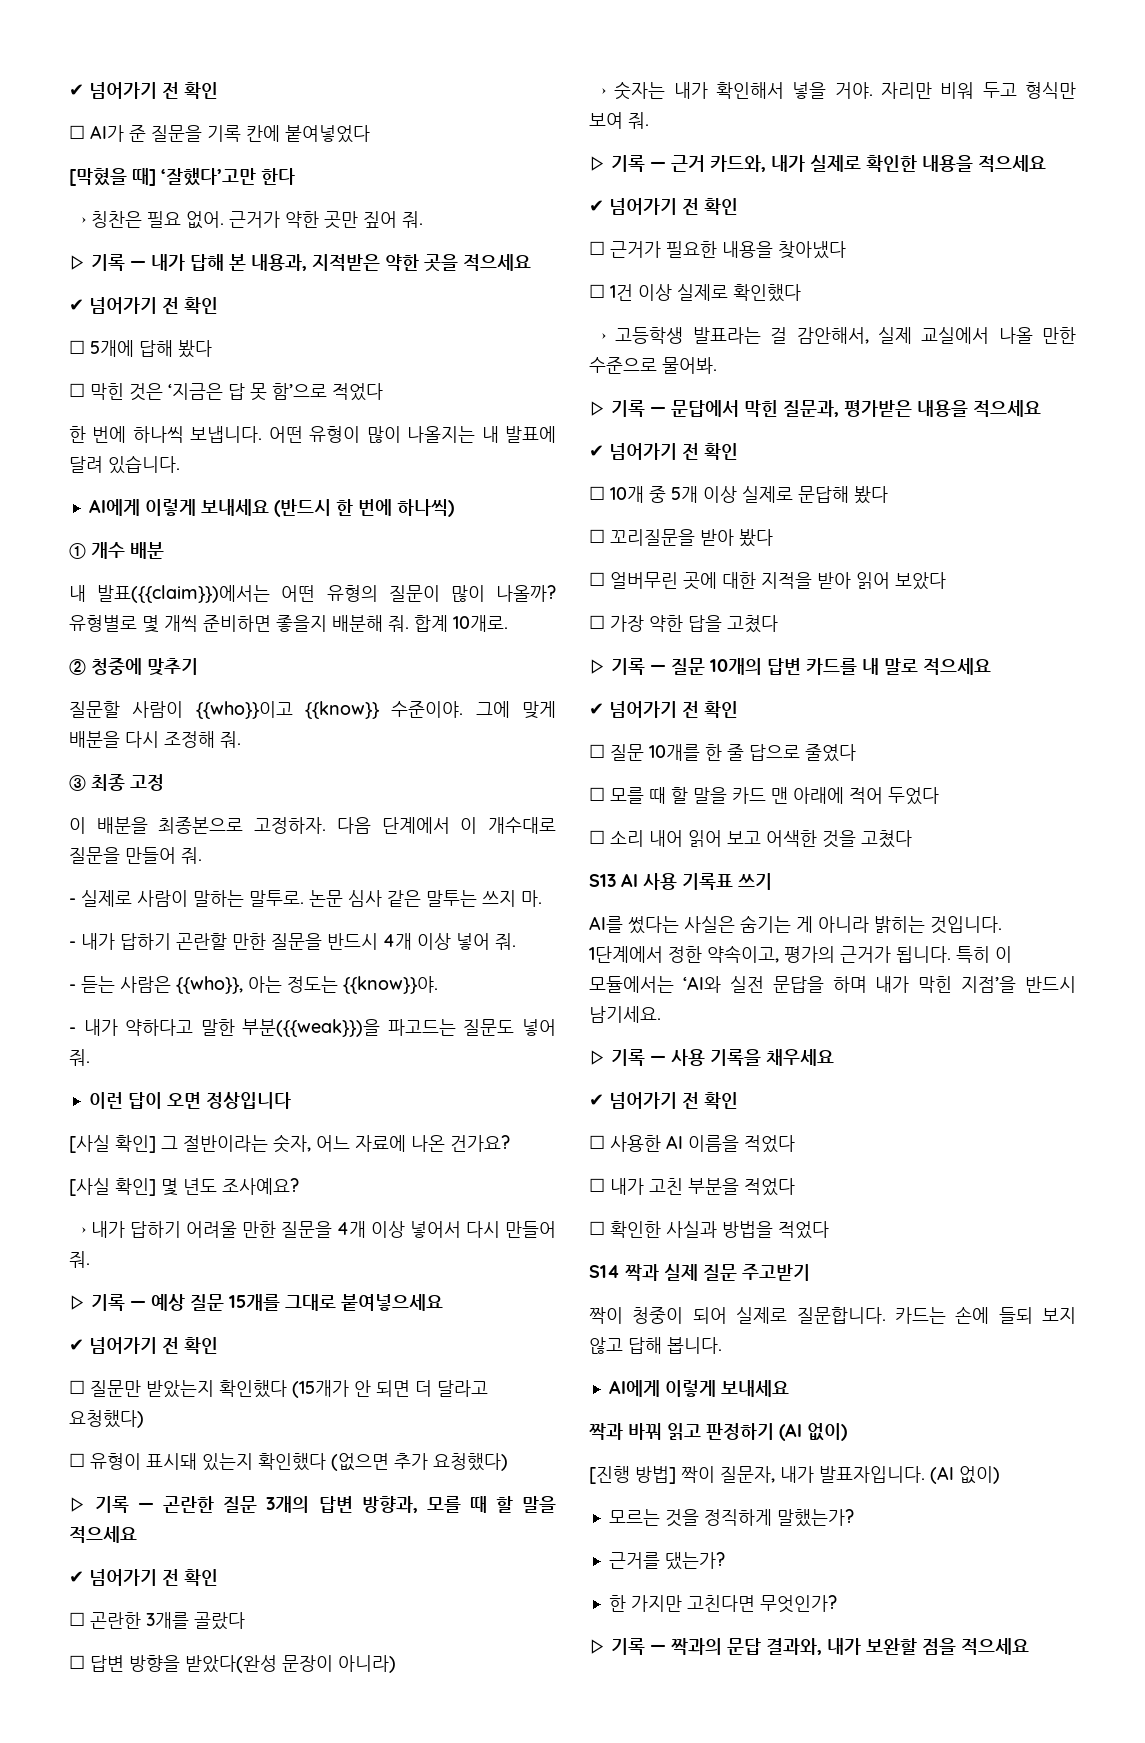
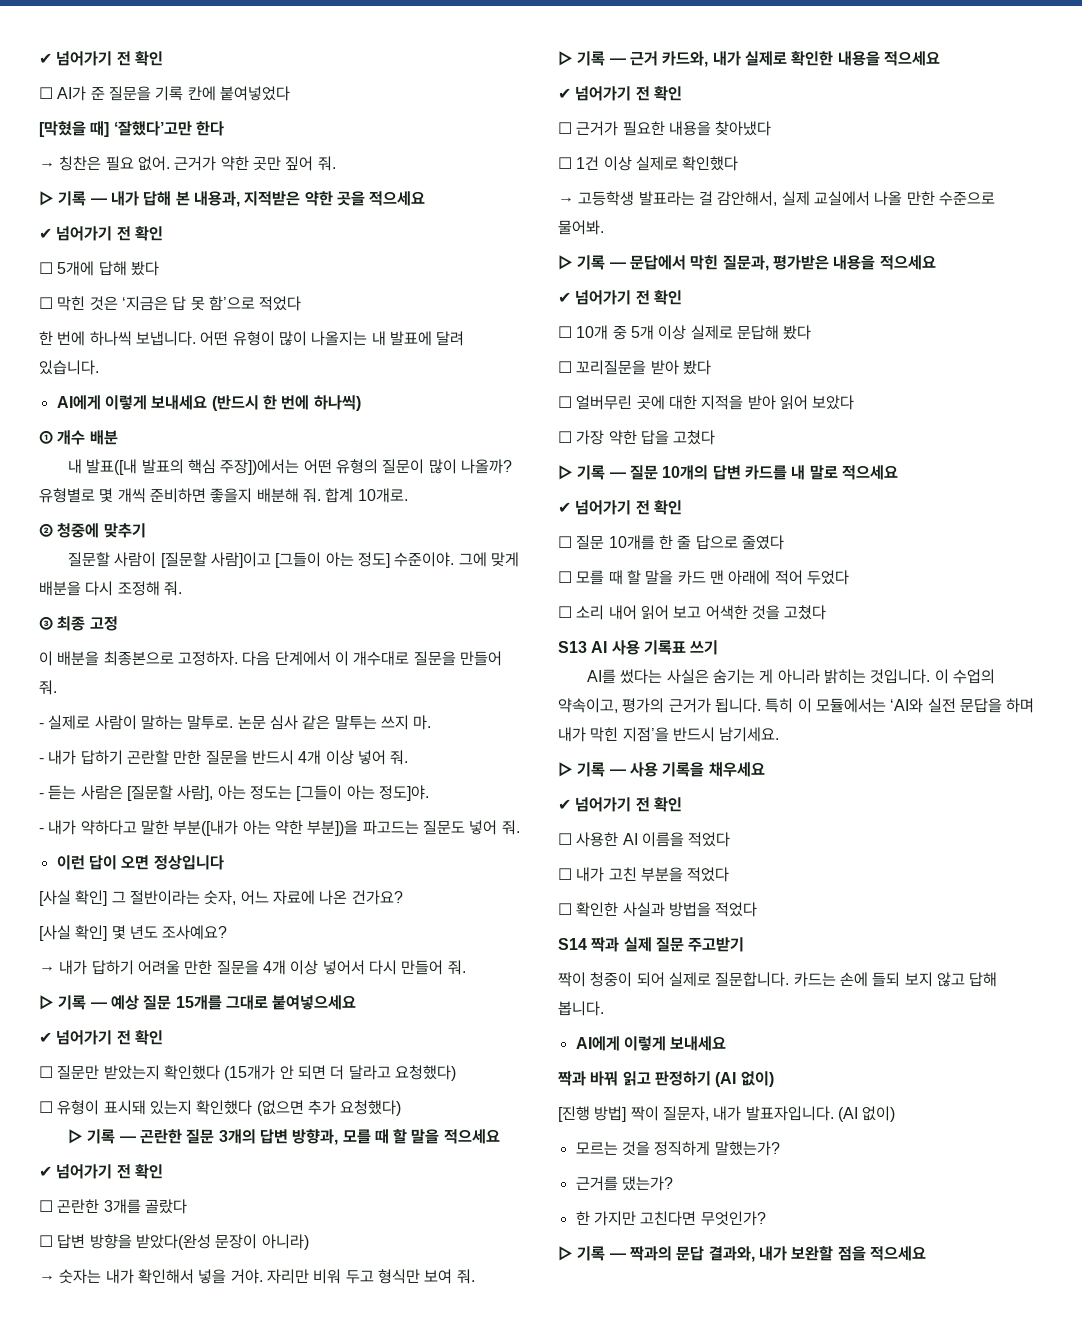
[97,585,271,603] 발표({{claim}})에서는 -> [86,459,300,475] 발표([내 발표의 핵심 주장])에서는
[195,701,380,719] {{who}}이고 {{know}} -> [160,552,390,568] [질문할 사람]이고 [그들이 아는 정도]
[176,976,438,994] {{who}}, 아는 정도는 {{know}}야. -> [126,785,429,801] [질문할 사람], 아는 정도는 [그들이 아는 정도]야.
[242,1019,381,1037] 부분({{weak}})을 -> [173,820,359,836] 부분([내가 아는 약한 부분])을
[589,946,702,963] 1단계에서 정한 -> [934,669,995,684] 이 수업의

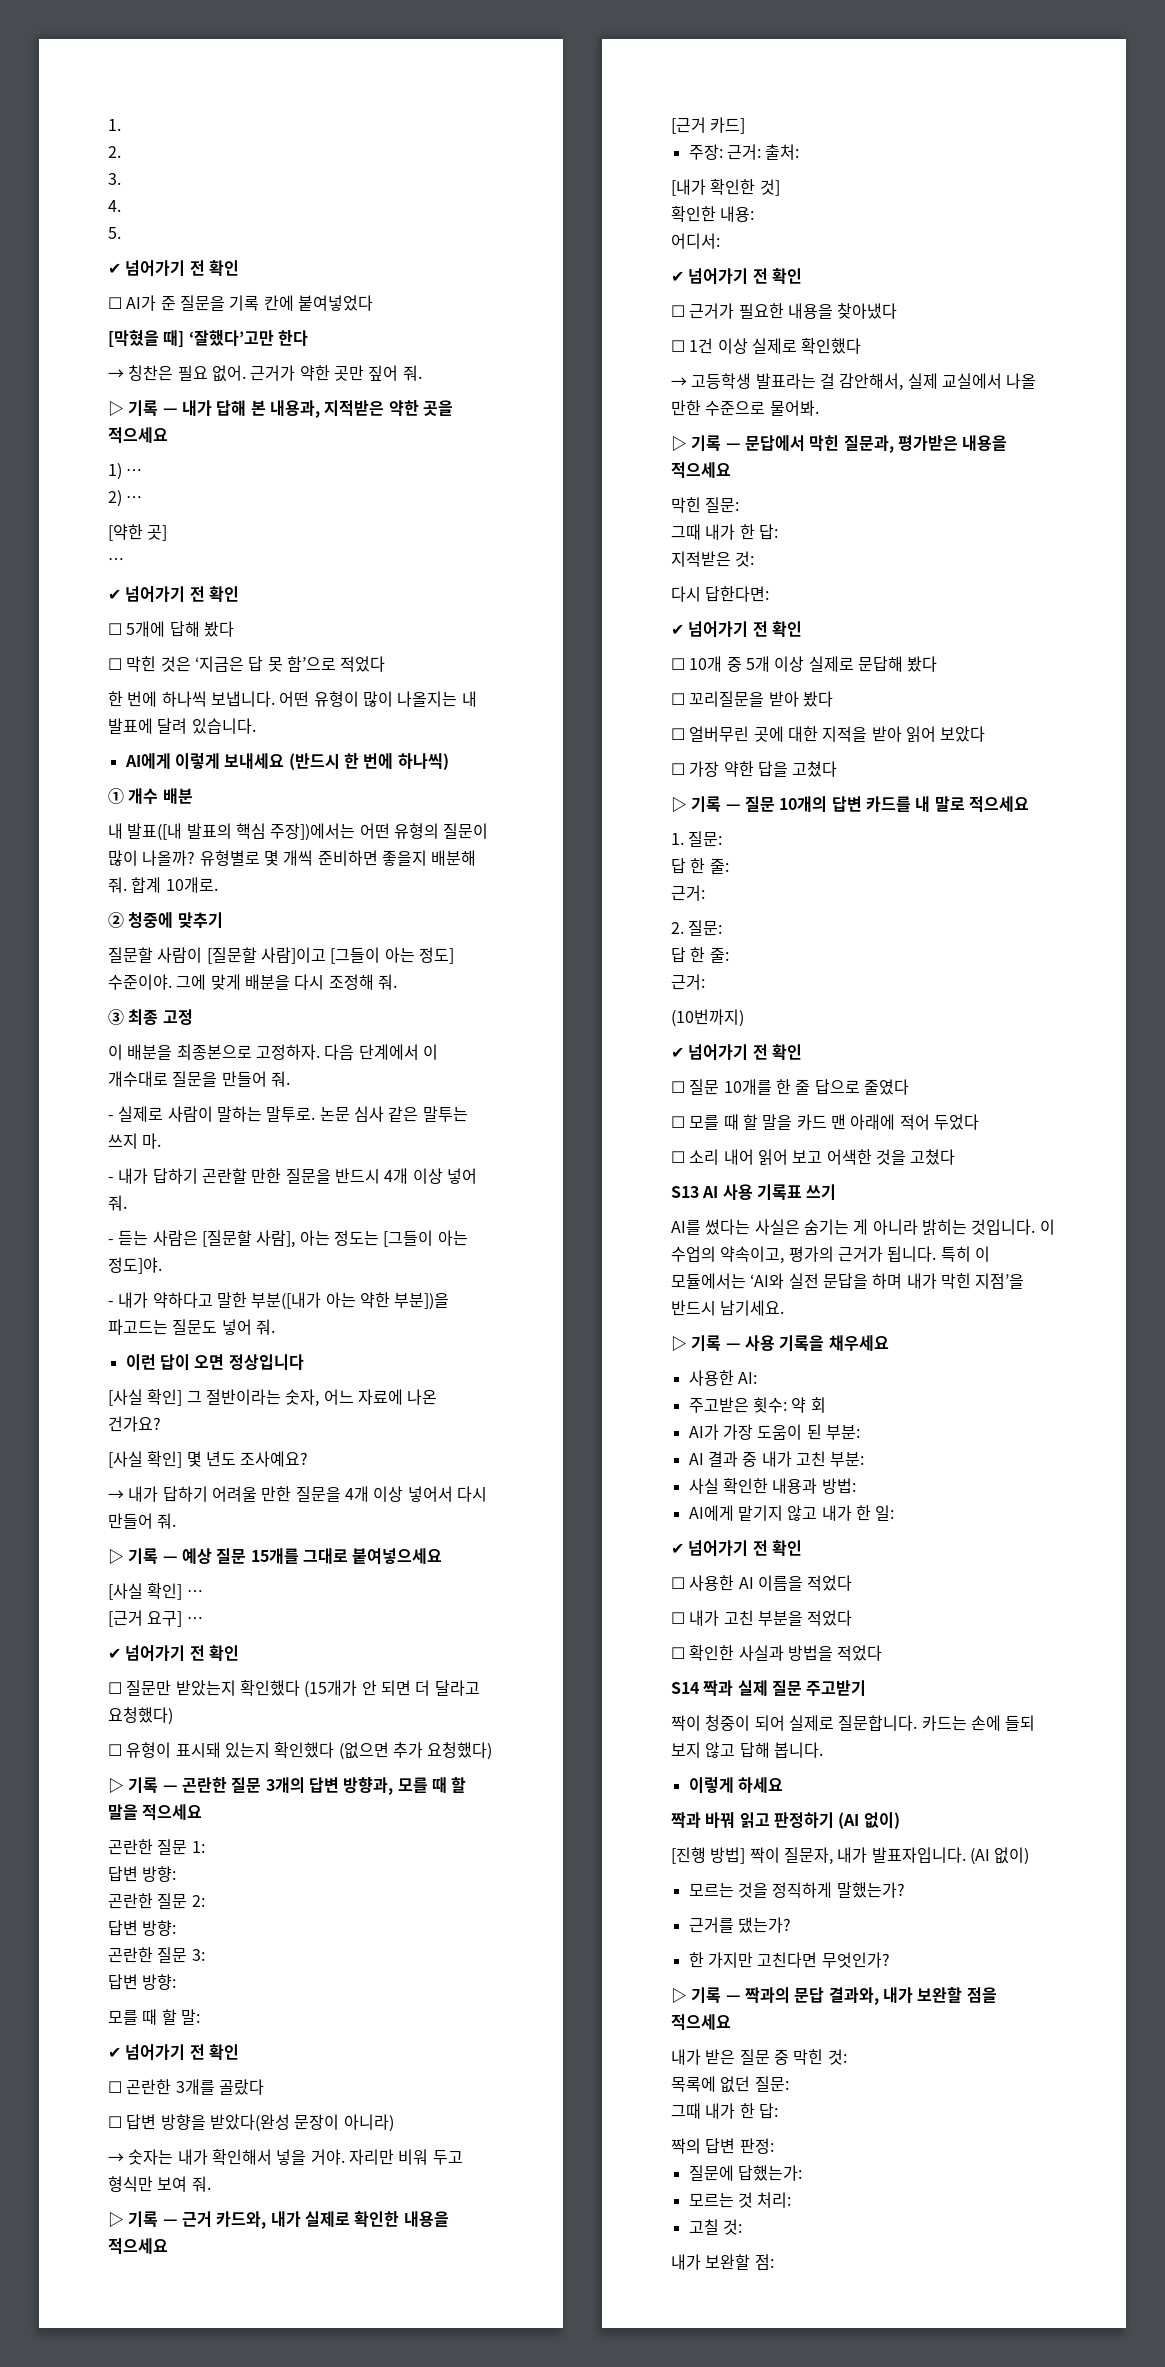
(39, 58) none -> [108,119,121,131] [108,146,121,158] [108,173,121,185] [108,200,121,212] [108,227,121,239] 1. // 2. // 3. // 4. // 5. //
(426, 198) none -> [108,463,143,480] [108,490,143,507] [108,524,168,541] [108,558,124,565] // 1) … // 2) … // [약한 곳] // …
(357, 1002) none -> [108,1583,203,1600] [108,1610,203,1627] // [사실 확인] … // [근거 요구] …
(500, 1136) none -> [108,1839,205,1855] [108,1866,177,1882] [108,1893,205,1909] [108,1920,177,1936] [108,1947,205,1963] [108,1974,177,1990] [108,2009,200,2025] // 곤란한 질문 1: // 답변 방향: // 곤란한 질문 2: // 답변 방향: // 곤란한 질문 3: // 답변 방향: // 모를 때 할 말:
(940, 58) none -> [671,117,746,134] [688,144,800,160] [671,179,780,196] [671,206,755,222] [671,233,720,249] // [근거 카드] // 주장: 근거: 출처: // [내가 확인한 것] // 확인한 내용: // 어디서:
(936, 262) none -> [671,497,740,513] [671,524,778,540] [671,551,755,567] [671,586,770,602] // 막힌 질문: // 그때 내가 한 답: // 지적받은 것: // 다시 답한다면:
(898, 472) none -> [671,831,723,847] [671,858,729,874] [671,885,705,901] [671,920,723,936] [671,947,729,963] [671,974,705,990] [671,1009,744,1027] // 1. 질문: // 답 한 줄: // 근거: // 2. 질문: // 답 한 줄: // 근거: // (10번까지)
(765, 769) none -> [688,1370,757,1386] [688,1397,826,1413] [688,1424,860,1440] [688,1451,865,1467] [688,1478,856,1494] [688,1505,895,1521] // 사용한 AI: // 주고받은 횟수: 약 회 // AI가 가장 도움이 된 부분: // AI 결과 중 내가 고친 부분: // 사실 확인한 내용과 방법: // AI에게 맡기지 않고 내가 한 일:
[575,1036,727,1051] AI에게 이렇게 보내세요 -> [688,1776,783,1794] 이렇게 하세요
(926, 1253) none -> [671,2049,847,2065] [671,2076,789,2093] [671,2103,778,2119] [671,2138,774,2154] [688,2165,802,2181] [688,2192,792,2208] [688,2219,742,2235] [671,2254,774,2270] // 내가 받은 질문 중 막힌 것: // 목록에 없던 질문: // 그때 내가 한 답: // 짝의 답변 판정: // 질문에 답했는가: // 모르는 것 처리: // 고칠 것: // 내가 보완할 점:

